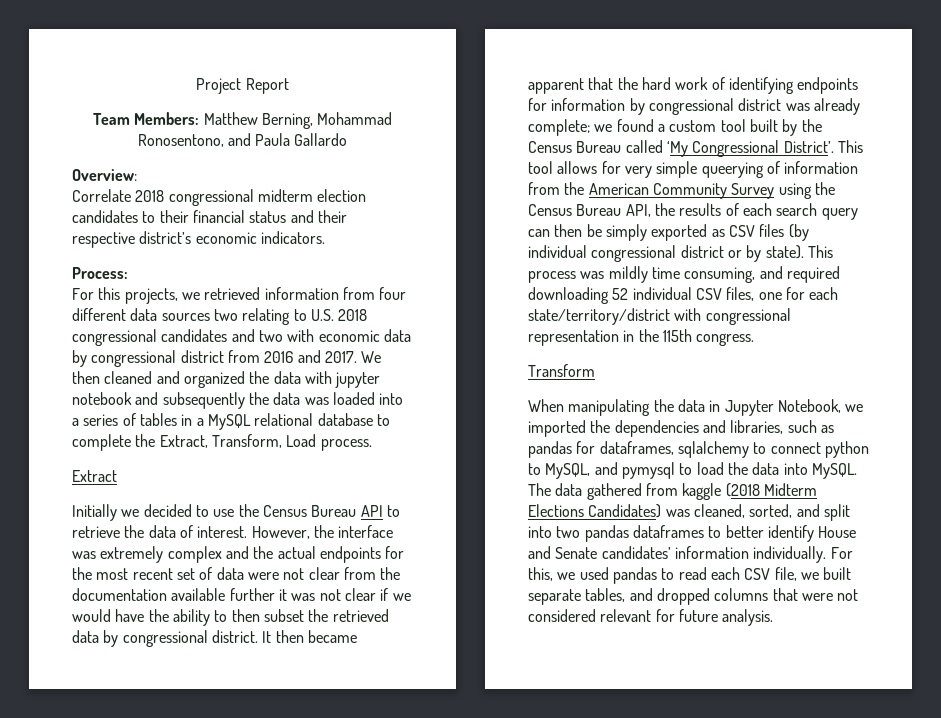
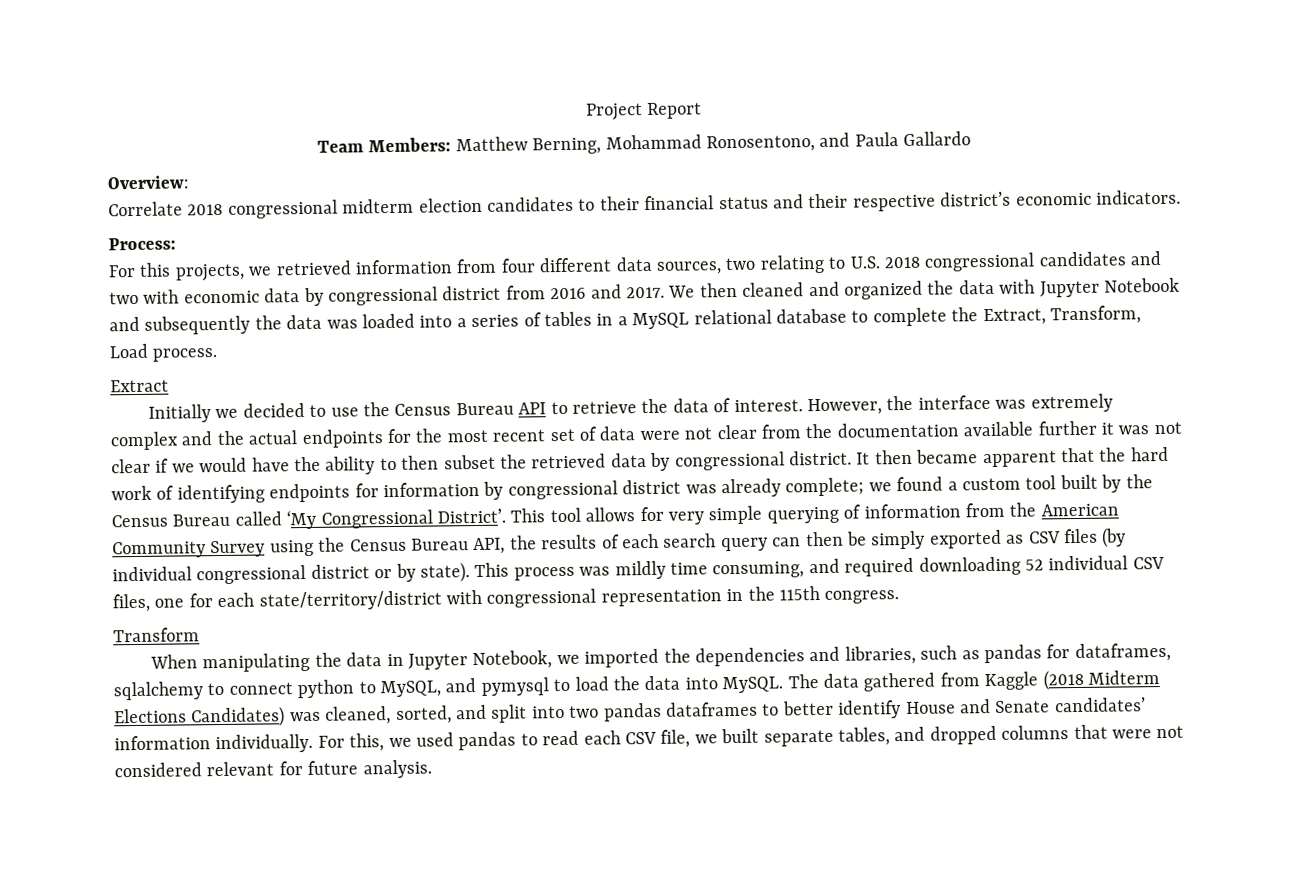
[161,313,210,321] sources -> [655,261,722,275] sources,
[335,372,381,388] [72,392,132,405] jupyter notebook -> [1039,277,1180,298] Jupyter Notebook
[701,162,764,178] queerying -> [766,506,839,524] querying
[682,483,722,500] kaggle -> [984,671,1039,691] Kaggle

